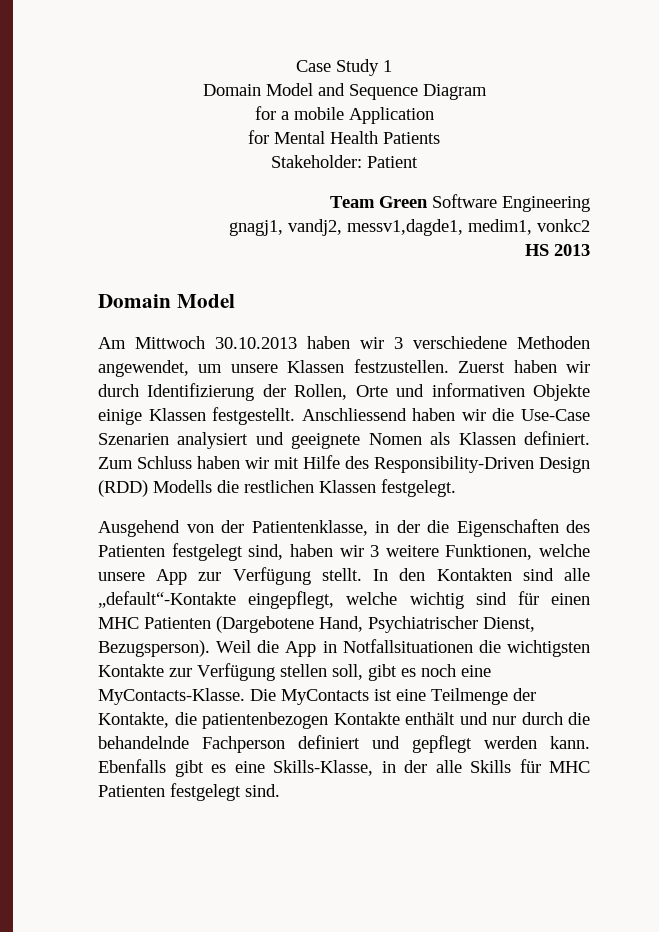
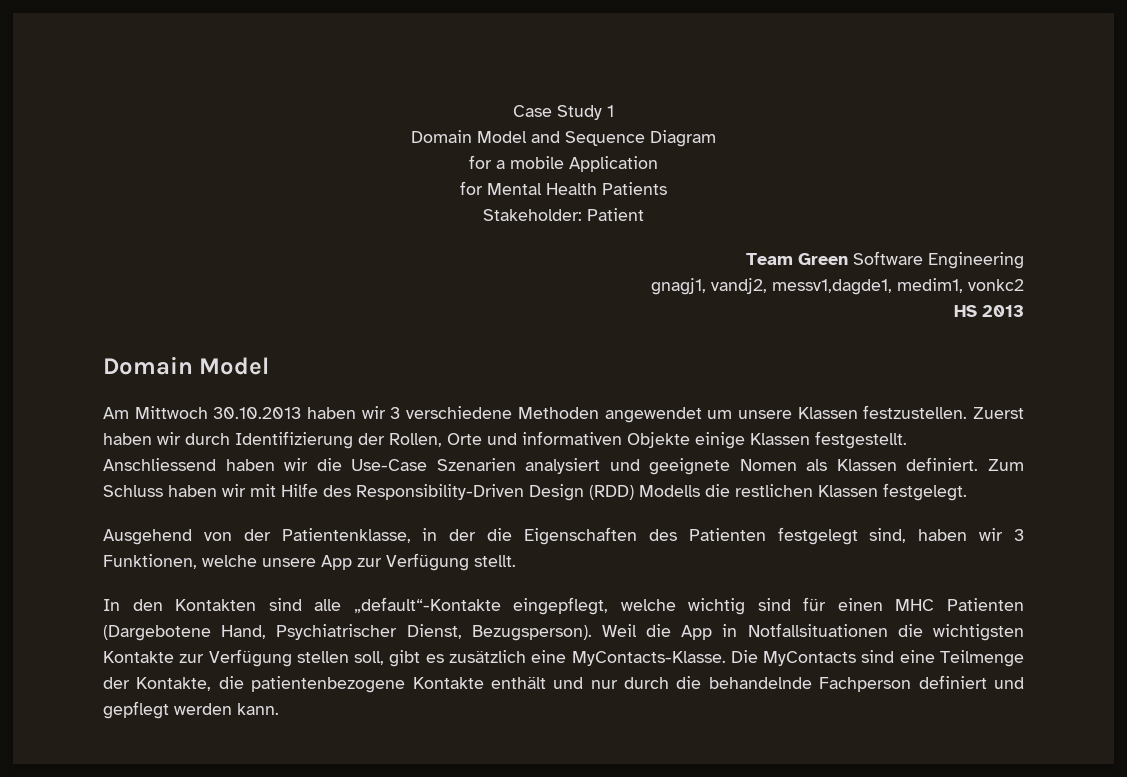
[98,360,189,377] angewendet, -> [604,407,702,423] angewendet
[385,545,439,557] weitere -> (1024, 535) none
(362, 574) none -> (516, 561) //
[421,664,456,677] noch -> [448,650,526,663] zusätzlich
[374,689,392,701] ist -> [861,650,895,663] sind
[202,712,328,729] patientenbezogen -> [251,676,406,693] patientenbezogene
[98,759,590,777] [98,783,280,801] Ebenfalls gibt es eine Skills-Klasse, in der alle Skills für MHC Patienten festgelegt sind. -> (279, 709) none

